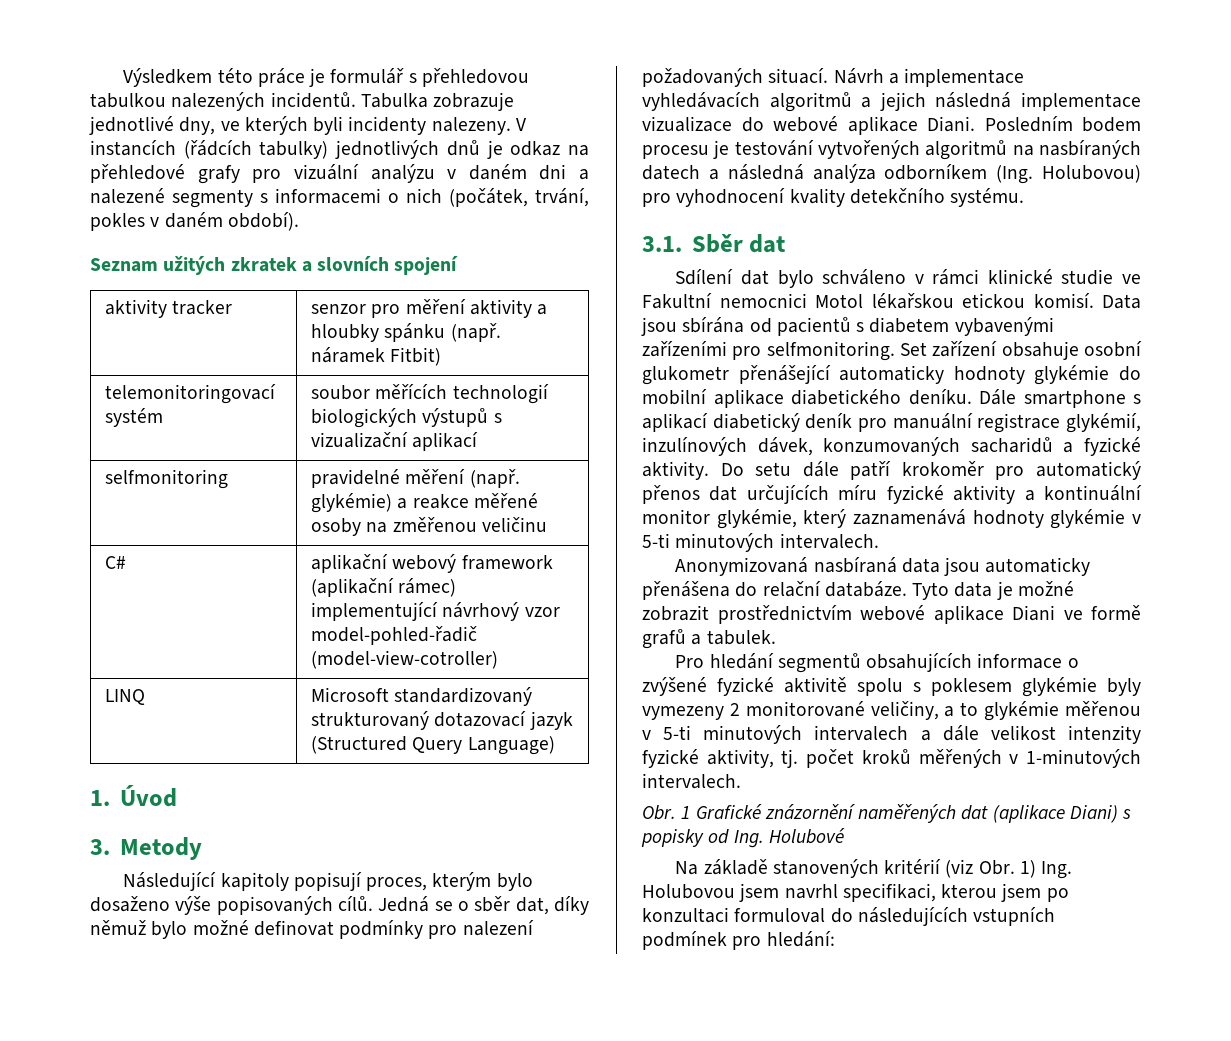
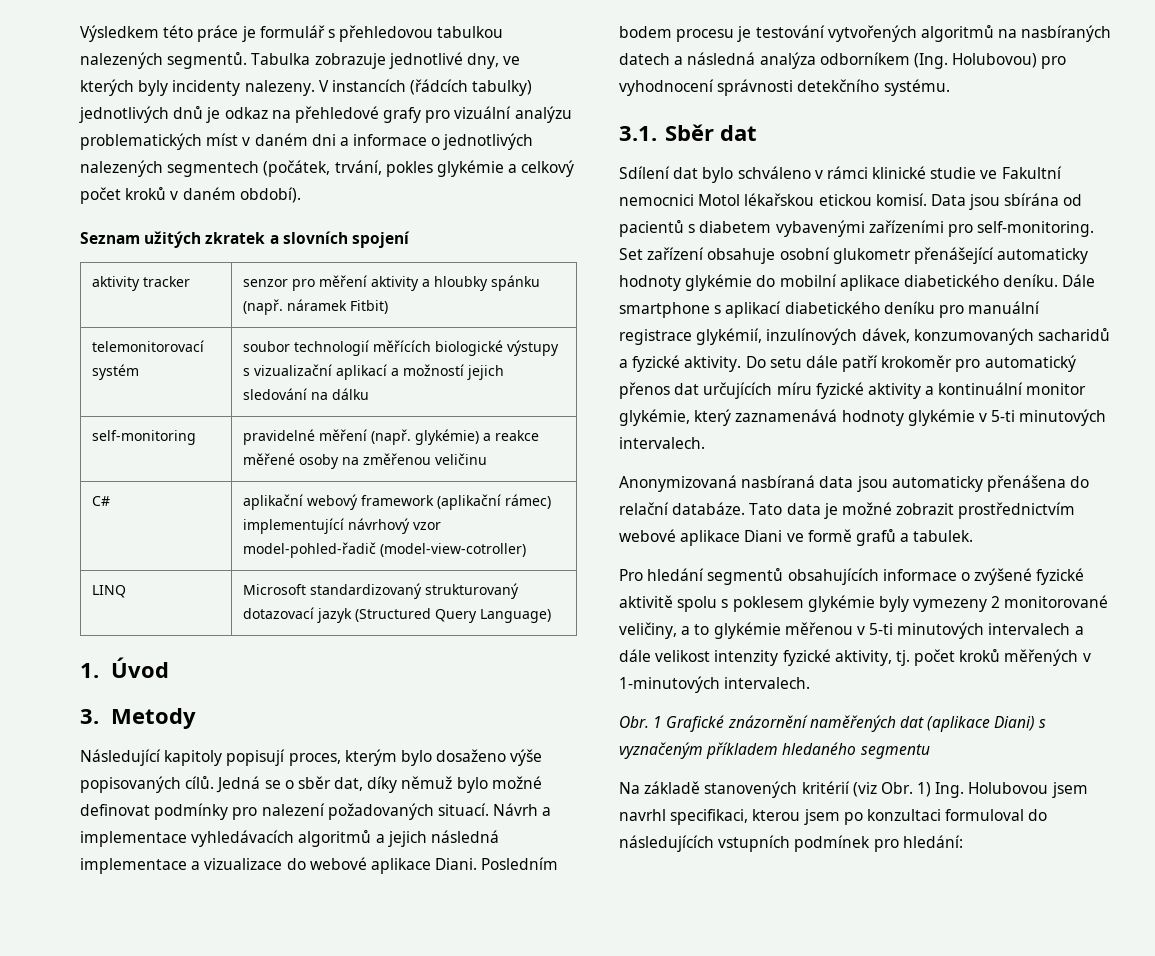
[270,92,356,108] incidentů. -> [167,52,248,69] segmentů.
[313,116,344,135] byli -> [138,80,169,96] byly
(435, 173) none -> [80,133,239,150] problematických míst
[90,188,589,208] [90,213,145,231] nalezené segmenty s informacemi o nich (počátek, trvání, pokles -> [353,133,534,150] [80,160,575,177] [80,187,167,204] informace o jednotlivých nalezených segmentech (počátek, trvání, pokles glykémie a celkový počet kroků
[104,384,276,404] telemonitoringovací -> [92,340,205,352] telemonitorovací
[375,384,549,404] [310,408,489,428] měřících technologií biologických výstupů -> [294,340,560,356] technologií měřících biologické výstupy
[104,469,228,489] // selfmonitoring -> [391,364,505,380] [243,388,370,400] [92,430,197,445] a možností jejich sledování na dálku // self-monitoring
(1141, 101) none -> [191,861,201,870] a
[789,188,845,207] kvality -> [717,79,794,96] správnosti
[766,341,895,361] selfmonitoring. -> [977,221,1095,237] self-monitoring.
[712,413,853,432] diabetický deník -> [784,301,935,314] diabetického deníku
[912,582,950,600] Tyto -> [749,503,783,515] Tato
[641,828,845,848] popisky od Ing. Holubové -> [619,742,930,759] vyznačeným příkladem hledaného segmentu

